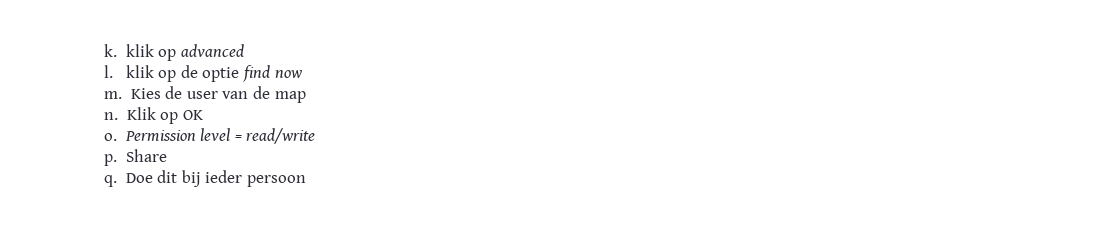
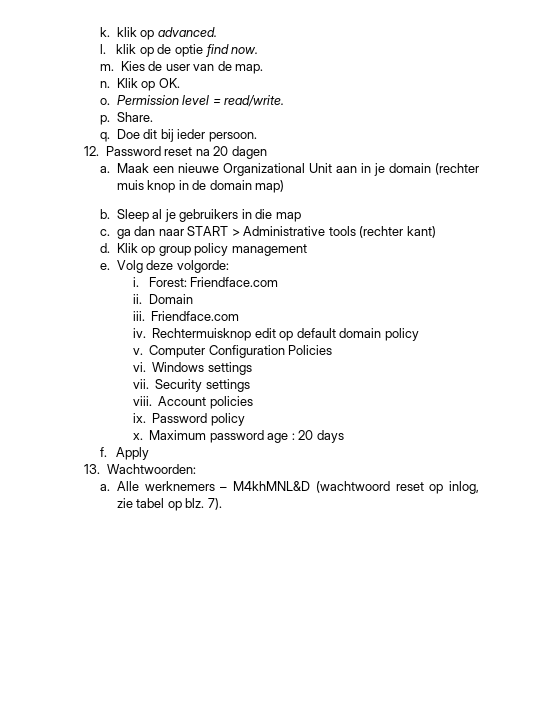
[180,44,244,57] advanced -> [157,27,217,37] advanced.
[274,70,302,78] now -> [231,47,259,54] now.
[274,91,306,103] map -> [235,64,264,74] map.
[182,110,203,120] OK -> [158,78,180,88] OK.
[246,128,316,144] read/write -> [224,95,285,107] read/write.
[125,149,167,162] Share -> [116,112,153,122] Share.
[247,175,307,187] persoon -> [208,132,257,142] [84,146,267,159] [100,163,479,176] [116,180,285,193] [100,209,301,222] [100,226,436,239] [100,243,307,256] [100,260,229,273] [132,277,279,287] [132,294,193,304] [132,311,240,321] [132,328,419,341] [132,345,333,358] [132,362,252,375] [132,379,250,392] [132,396,253,409] [132,413,245,426] [132,430,344,443] [100,447,150,460] [84,464,196,474] [100,481,480,494] [116,498,222,511] persoon. // 12. Password reset na 20 dagen // a. Maak een nieuwe Organizational Unit aan in je domain (rechter muis knop in de domain map) // b. Sleep al je gebruikers in die map // c. ga dan naar START > Administrative tools (rechter kant) // d. Klik op group policy management // e. Volg deze volgorde: // i. Forest: Friendface.com // ii. Domain // iii. Friendface.com // iv. Rechtermuisknop edit op default domain policy // v. Computer Configuration Policies // vi. Windows settings // vii. Security settings // viii. Account policies // ix. Password policy // x. Maximum password age : 20 days // f. Apply // 13. Wachtwoorden: // a. Alle werknemers – M4khMNL&D (wachtwoord reset op inlog, zie tabel op blz. 7).

